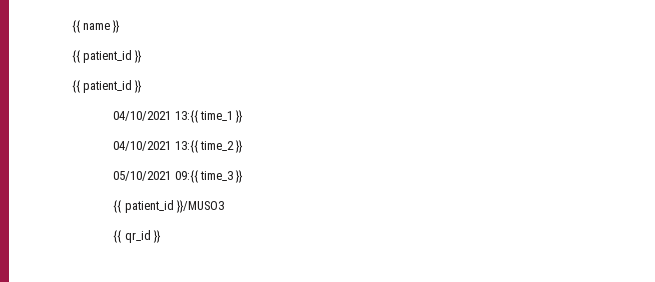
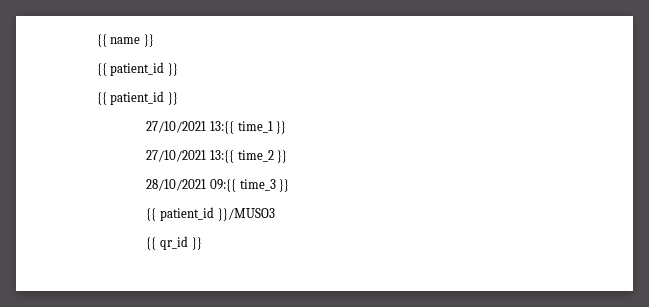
[113,111,172,121] 04/10/2021 -> [146,121,207,133] 27/10/2021
[113,141,172,151] 04/10/2021 -> [146,150,207,162] 27/10/2021
[113,171,172,181] 05/10/2021 -> [146,179,207,191] 28/10/2021

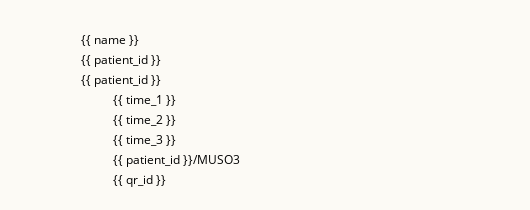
[146,121,234,134] 27/10/2021 13:{{ -> [112,95,123,106] {{
[146,150,234,163] 27/10/2021 13:{{ -> [112,115,123,126] {{
[146,179,236,192] 28/10/2021 09:{{ -> [112,135,123,146] {{

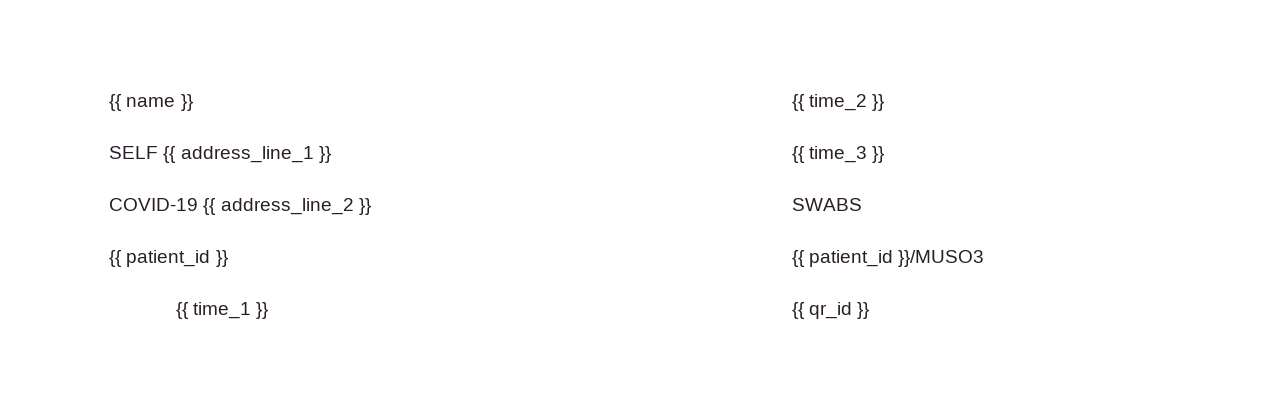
[80,55,148,67] {{ patient_id -> [109,146,331,163] [109,198,354,215] SELF {{ address_line_1 }} // COVID-19 {{ address_line_2
(176, 140) none -> [791,198,862,211] // SWABS

